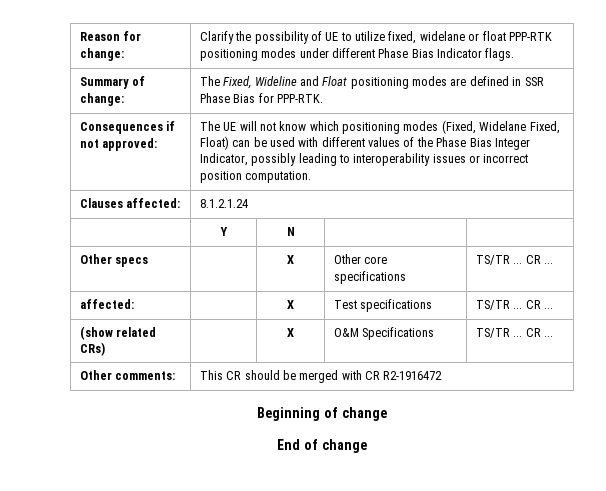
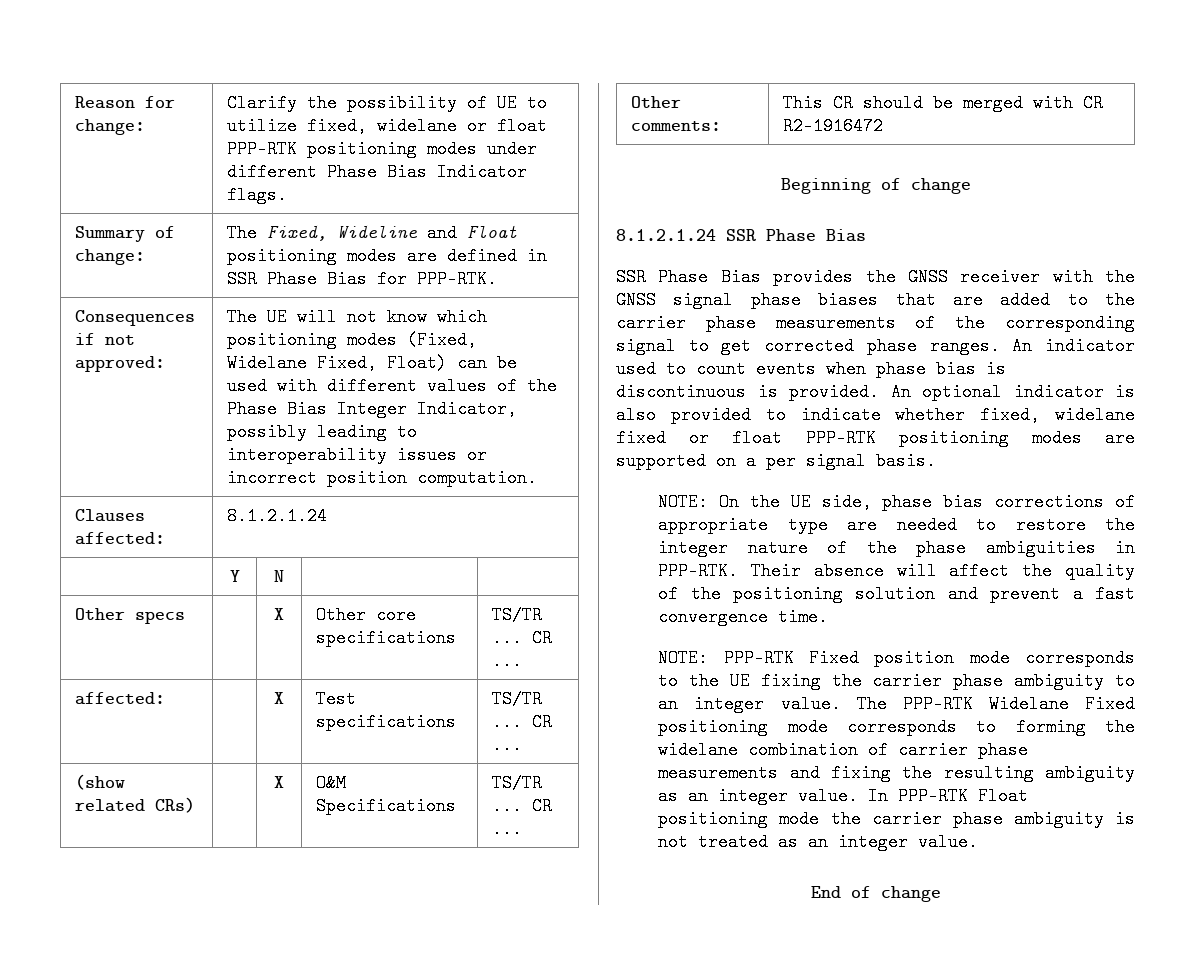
(387, 414) none -> [616,229,866,242] [616,268,1135,286] [616,291,1135,309] [616,314,1135,332] [616,337,1135,355] [616,360,1006,378] [616,383,1135,401] [616,406,1135,424] [616,429,1135,447] [616,452,936,470] [658,493,1135,511] [658,516,1135,534] [658,539,1135,557] [658,562,1135,580] [658,585,1135,603] [658,608,829,626] [658,649,1135,667] [658,672,1135,690] [658,695,1135,713] [658,718,1135,736] [658,741,1029,759] [658,764,1135,782] [658,787,1029,805] [658,810,1135,828] [658,833,979,851] // 8.1.2.1.24 SSR Phase Bias // SSR Phase Bias provides the GNSS receiver with the GNSS signal phase biases that are added to the carrier phase measurements of the corresponding signal to get corrected phase ranges. An indicator used to count events when phase bias is discontinuous is provided. An optional indicator is also provided to indicate whether fixed, widelane fixed or float PPP-RTK positioning modes are supported on a per signal basis. // NOTE: On the UE side, phase bias corrections of appropriate type are needed to restore the integer nature of the phase ambiguities in PPP-RTK. Their absence will affect the quality of the positioning solution and prevent a fast convergence time. // NOTE: PPP-RTK Fixed position mode corresponds to the UE fixing the carrier phase ambiguity to an integer value. The PPP-RTK Widelane Fixed positioning mode corresponds to forming the widelane combination of carrier phase measurements and fixing the resulting ambiguity as an integer value. In PPP-RTK Float positioning mode the carrier phase ambiguity is not treated as an integer value.

